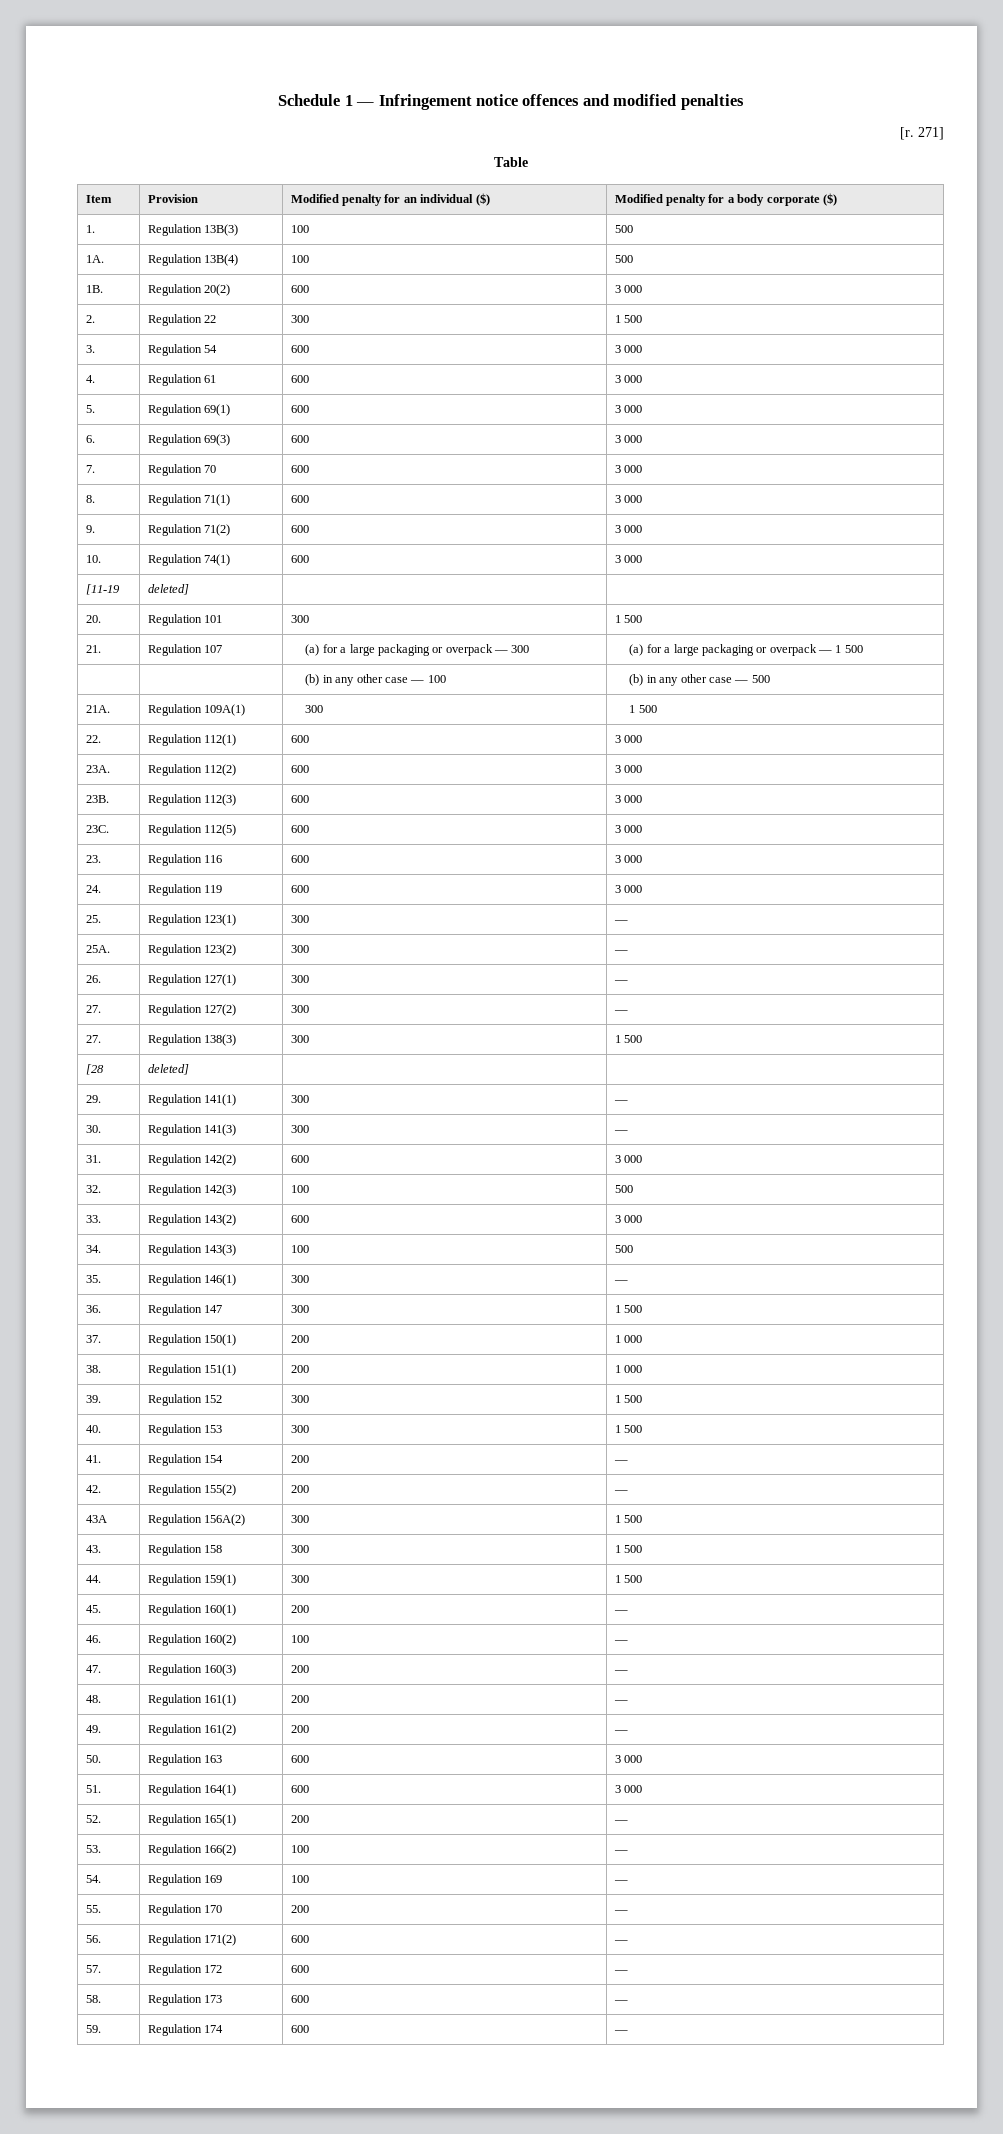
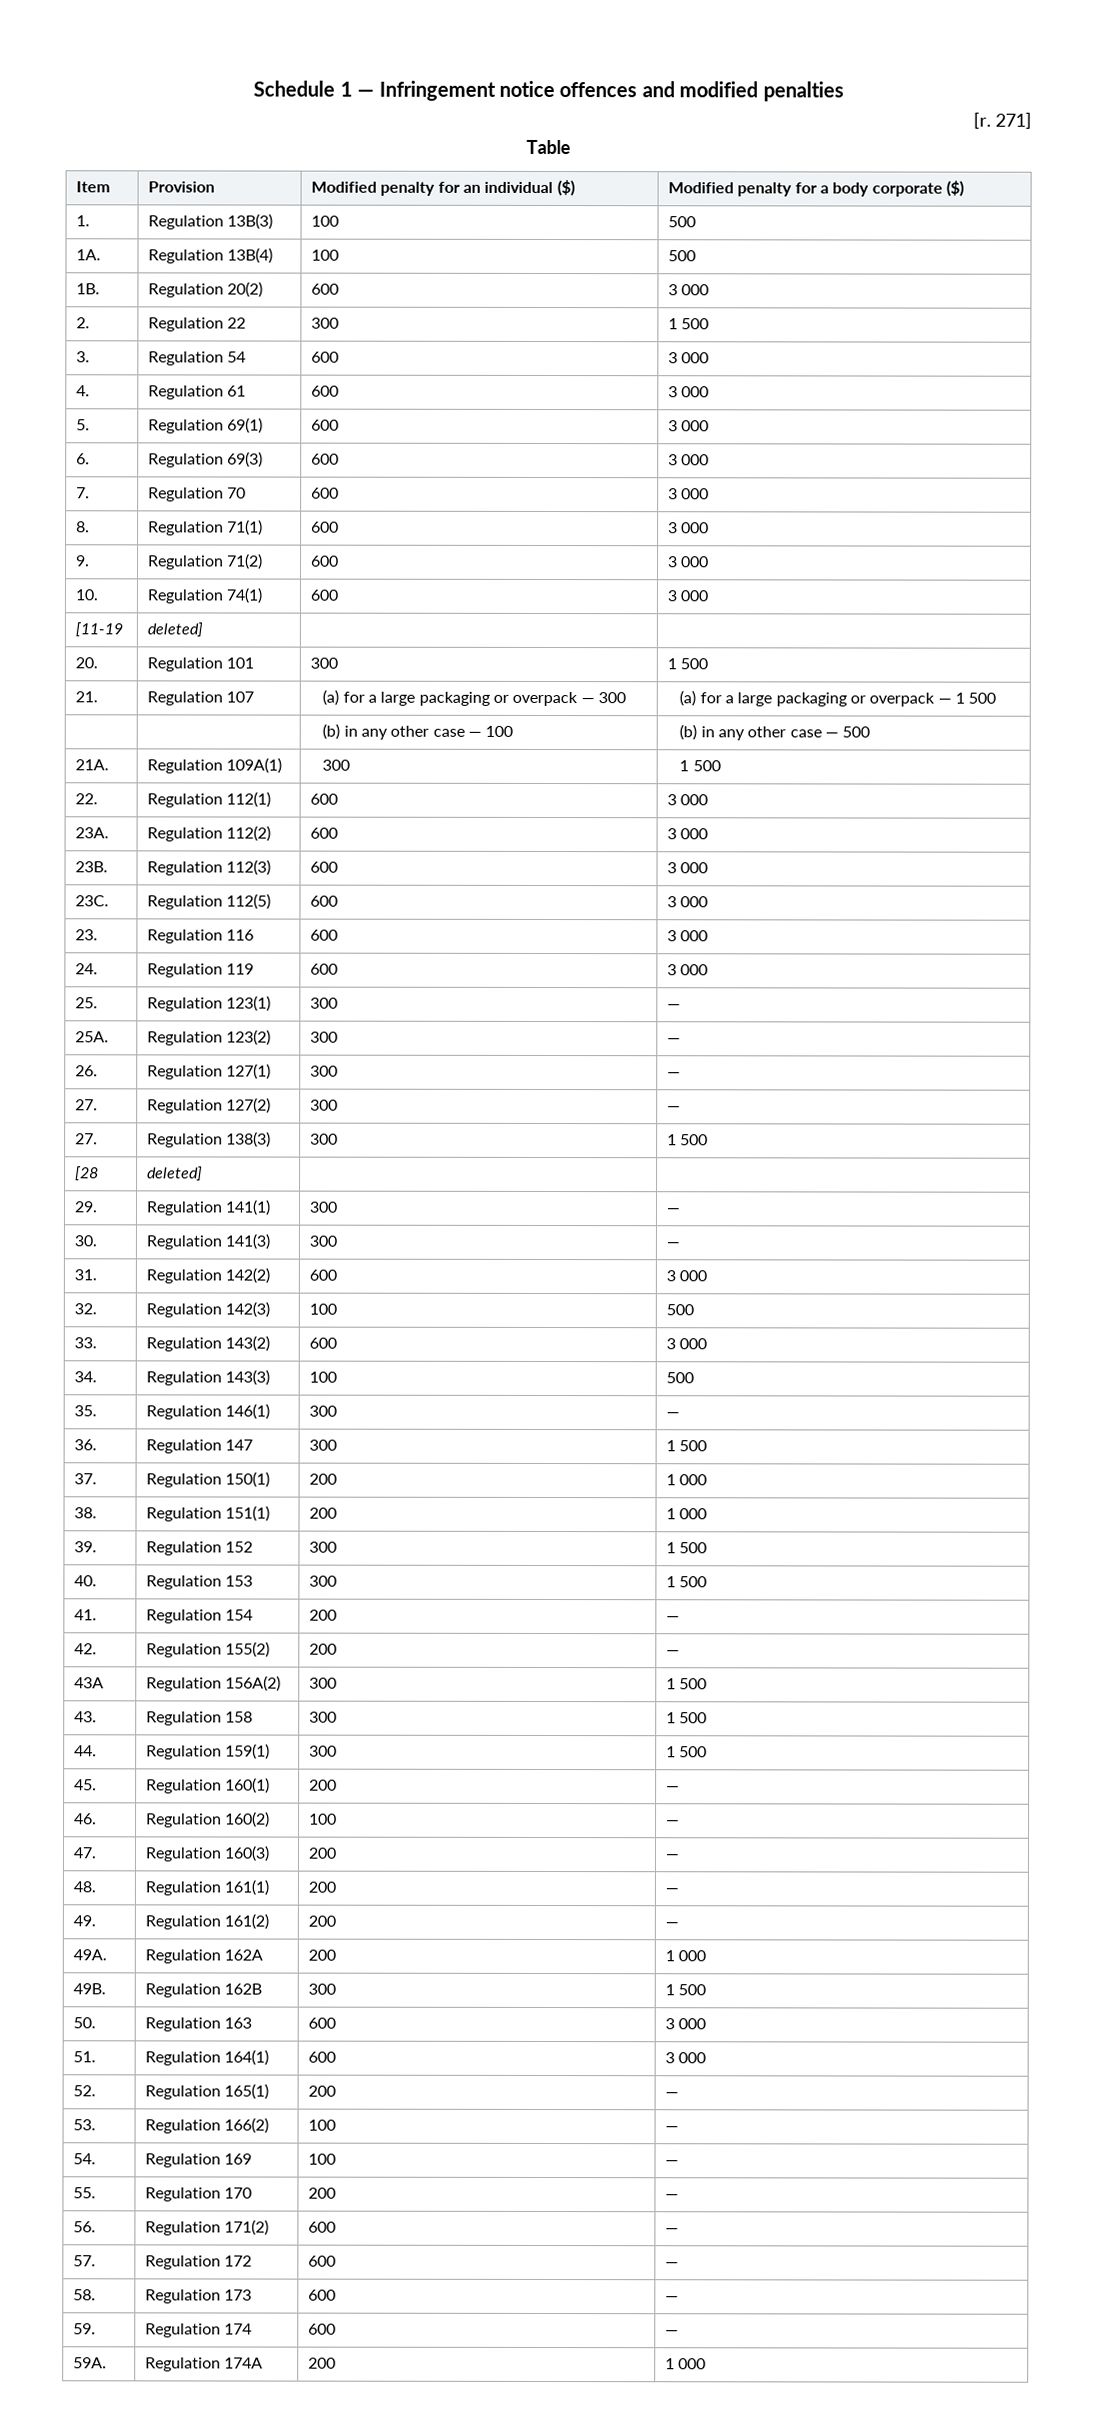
(628, 1731) none -> [73,1949,108,1961] [145,1949,264,1964] [308,1949,337,1961] [665,1950,707,1962] [73,1983,107,1995] [145,1983,263,1998] [308,1983,337,1995] [665,1984,707,1996] // 49A. | Regulation 162A | 200 | 1 000 // 49B. | Regulation 162B | 300 | 1 500
(628, 2031) none -> [73,2357,108,2369] [145,2357,264,2372] [308,2357,337,2369] [665,2358,707,2370] // 59A. | Regulation 174A | 200 | 1 000

